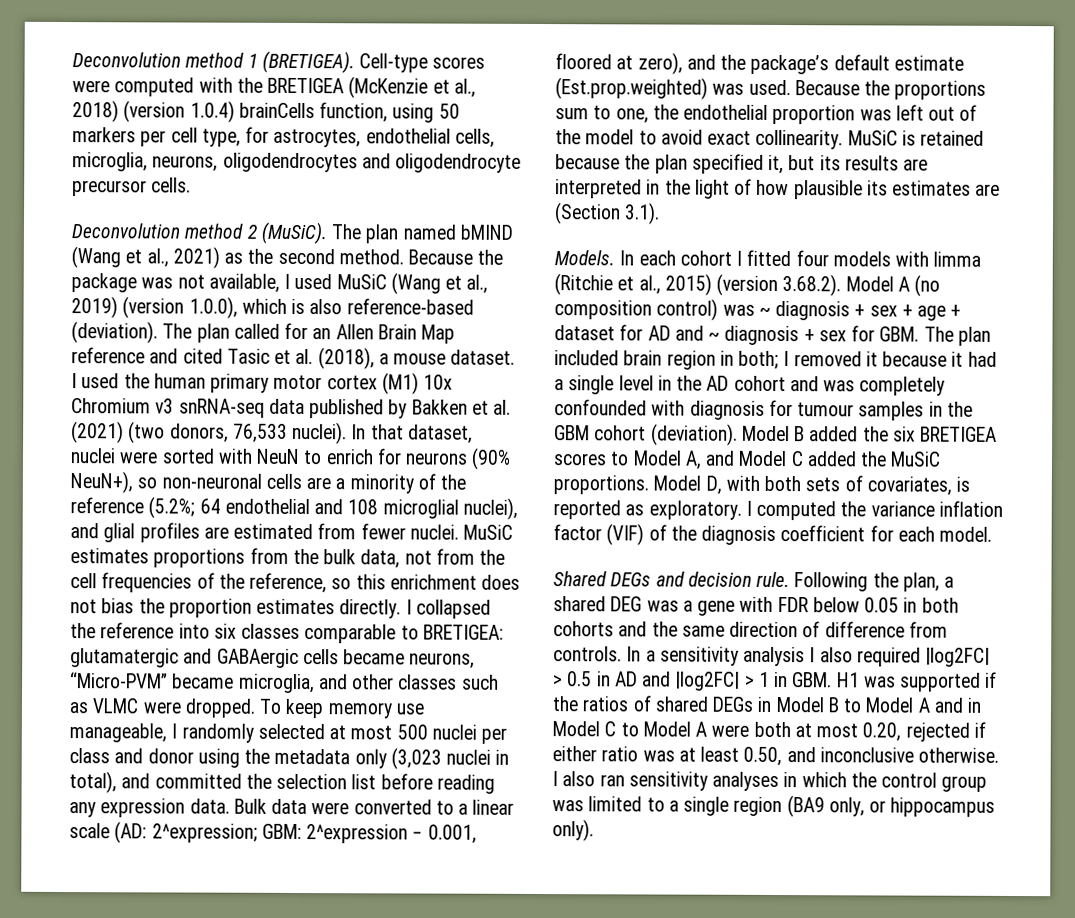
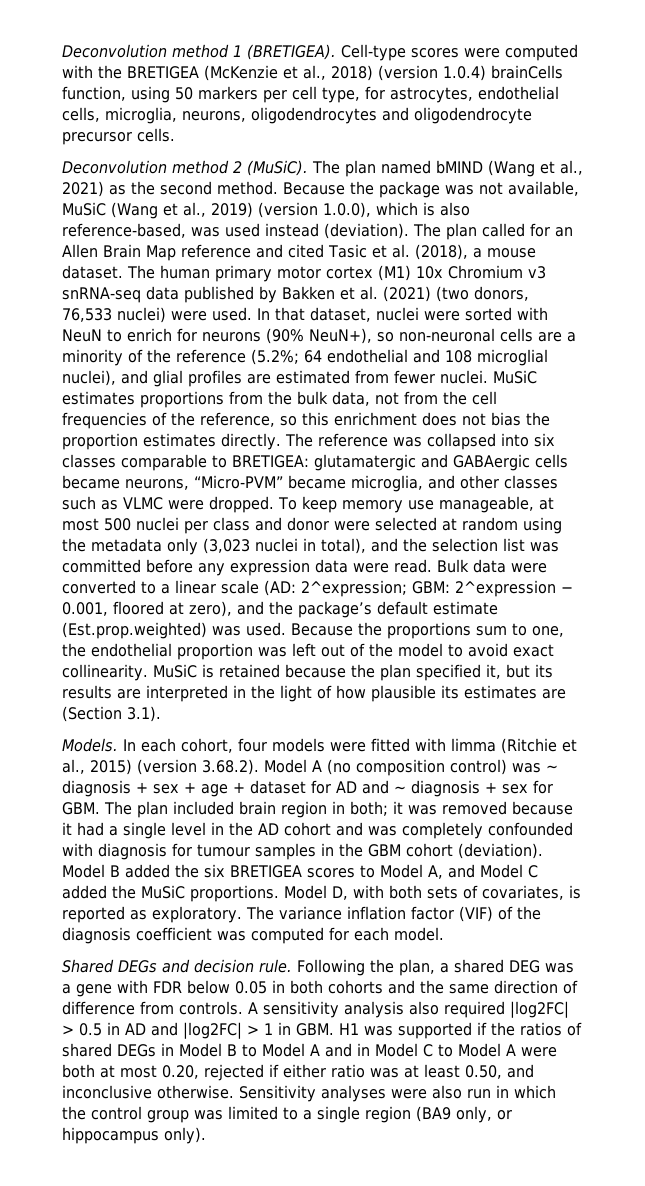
[284,273,333,290] I used -> (579, 188) none
[346,298,474,315] reference-based -> [62,223,319,238] reference-based, was used instead
[71,373,150,389] I used the -> [127,265,155,279] The
[292,421,348,445] nuclei). -> [117,307,252,323] nuclei) were used.
[405,599,491,619] [70,622,175,639] I collapsed the reference -> [284,433,496,450] The reference was collapsed
[171,723,325,743] I randomly selected -> (534, 504) none
(194, 756) none -> [334,517,518,531] were selected at random
[154,773,242,789] committed -> (398, 545) none
[380,773,495,794] [69,798,230,818] before reading any expression data. -> [530,542,559,552] [62,559,432,576] was committed before any expression data were read.
[679,249,891,267] cohort I fitted four models -> [181,738,410,753] cohort, four models were fitted
[783,351,878,367] I removed it -> [393,801,507,815] it was removed
[745,500,867,521] I computed the -> [245,906,274,920] The
(866, 533) none -> [217,927,324,944] was computed
[626,646,656,662] In a -> [248,1002,258,1014] A
[809,647,816,663] I -> (404, 1009) none
[552,771,780,792] I also ran sensitivity analyses -> [239,1085,491,1102] Sensitivity analyses were also run

